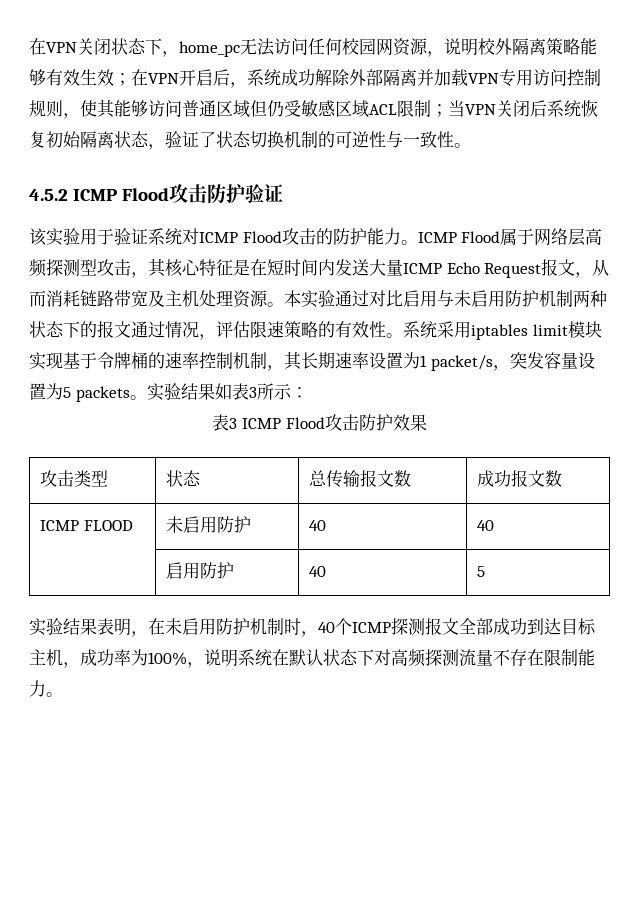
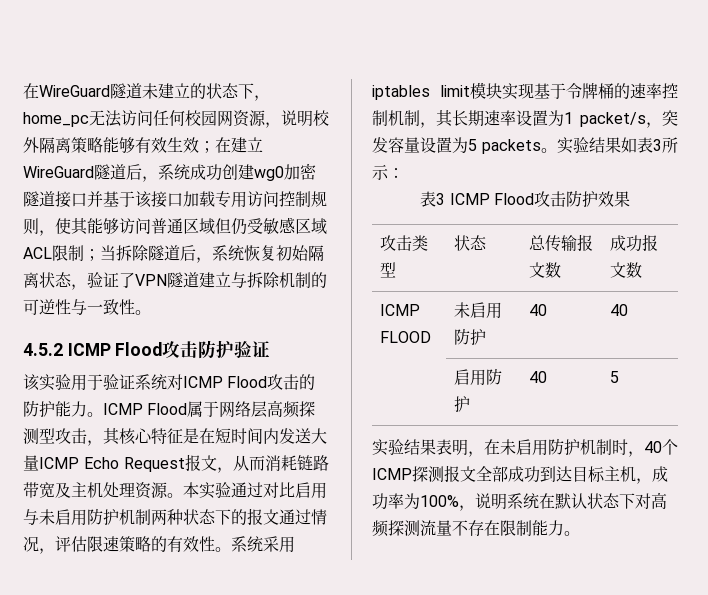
[29,38,111,55] 在VPN关闭 -> [23,83,206,99] 在WireGuard隧道未建立的
[148,69,499,88] VPN开启后，系统成功解除外部隔离并加载VPN -> [231,137,263,153] [23,163,316,182] [23,191,215,208] 建立WireGuard隧道后，系统成功创建wg0加密隧道接口并基于该接口加载
[465,100,547,117] VPN关闭后 -> [116,245,212,263] 拆除隧道后，
[216,131,284,148] 状态切换 -> [135,272,280,288] VPN隧道建立与拆除

